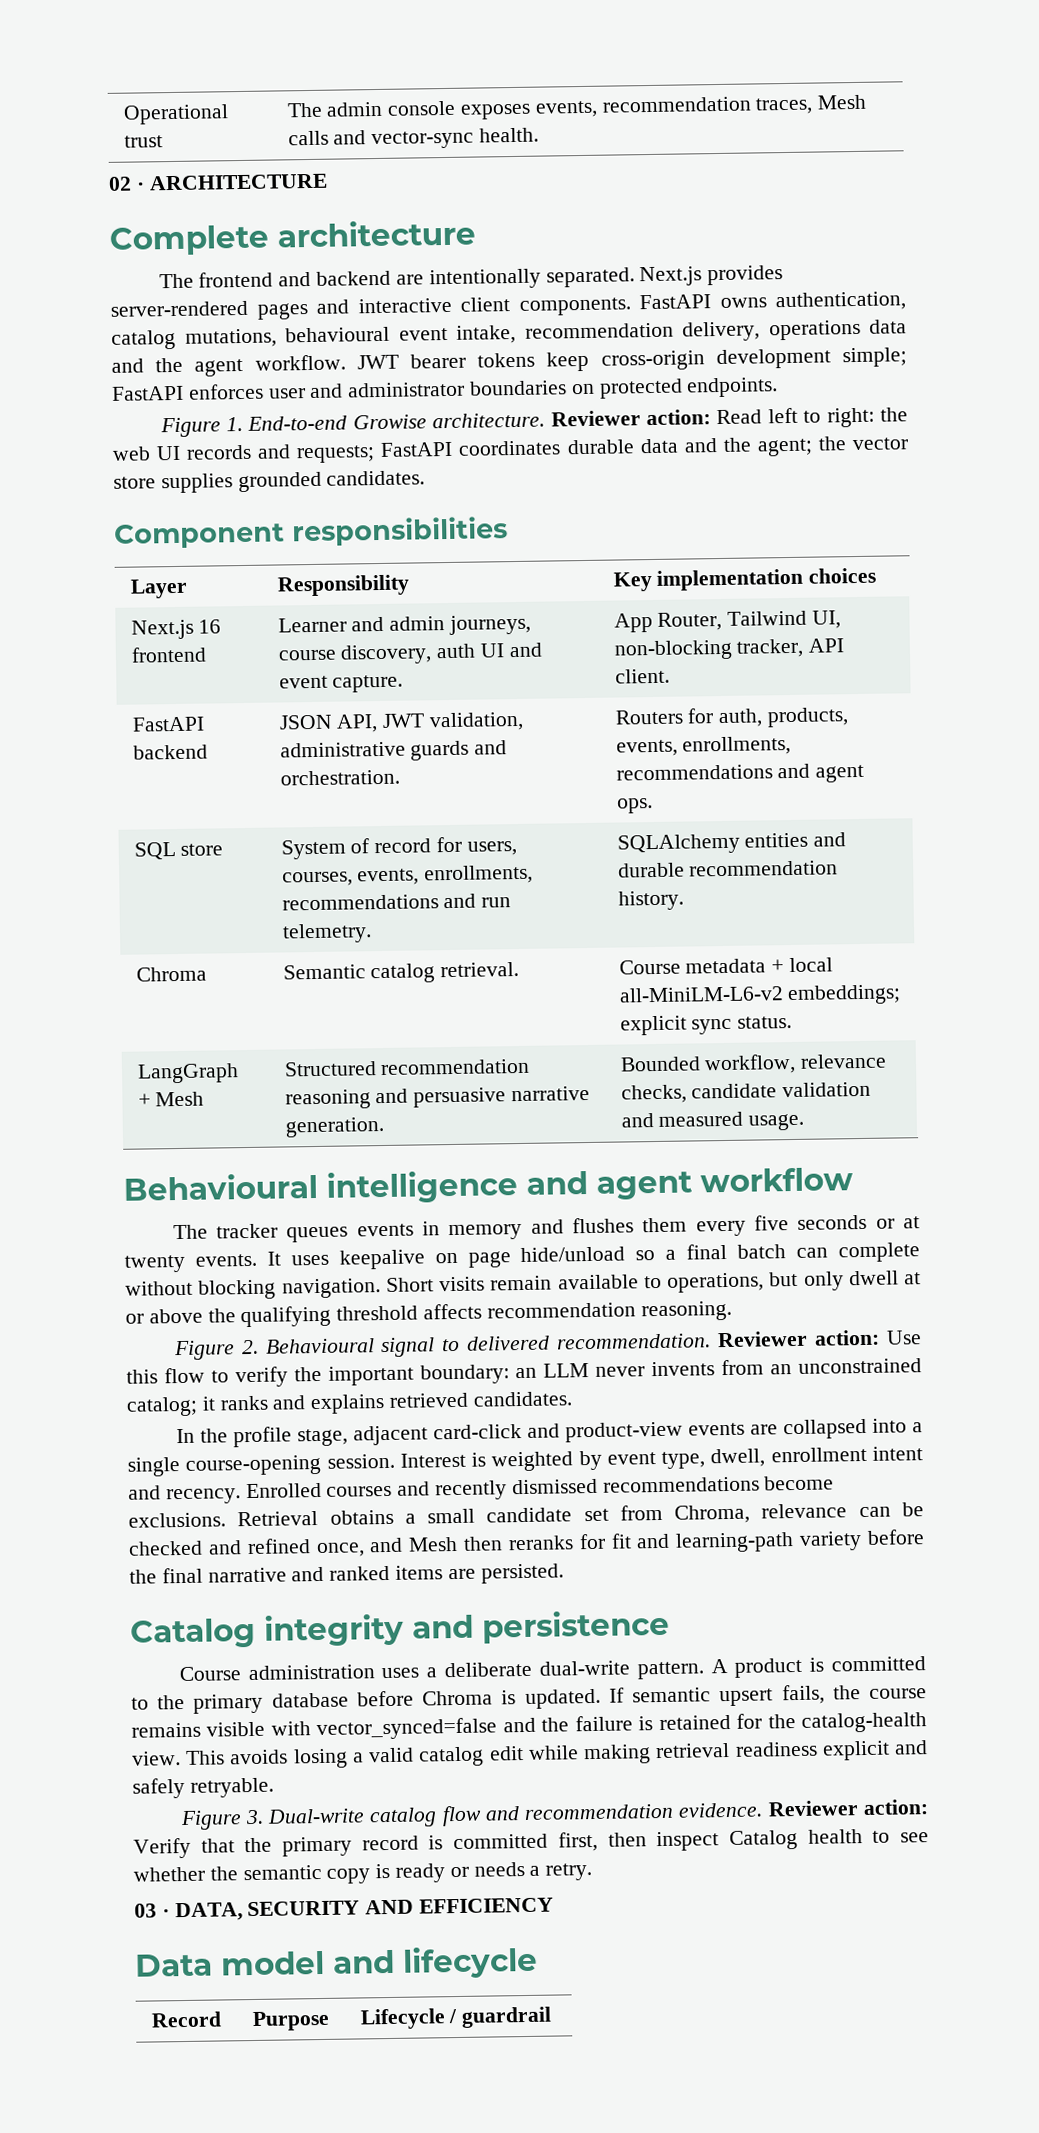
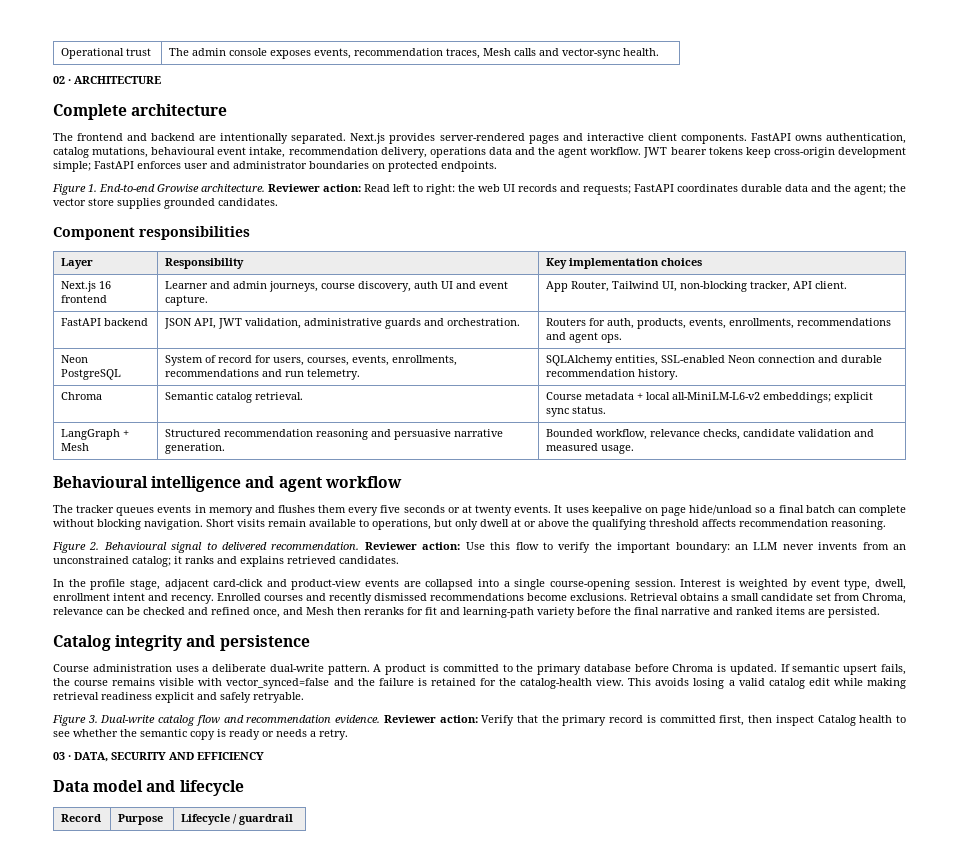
[133,842,224,860] SQL store -> [61,355,89,363] [61,369,122,380] Neon PostgreSQL
[744,832,809,848] entities -> [615,355,816,366] entities, SSL-enabled Neon connection

